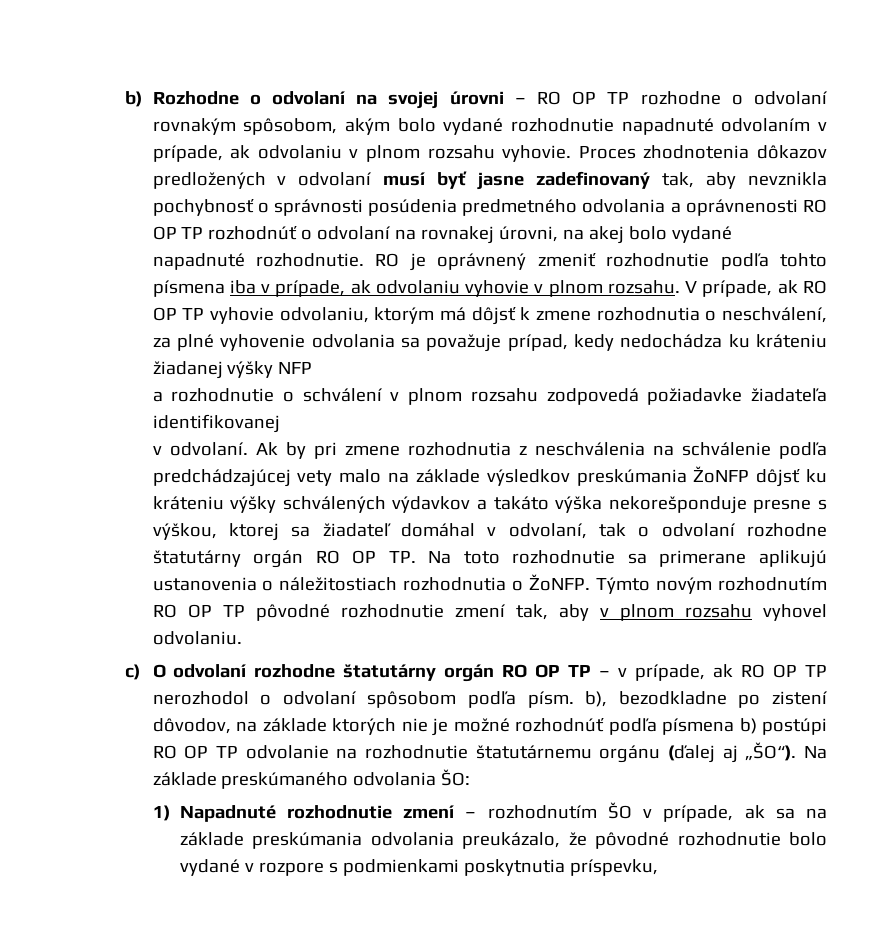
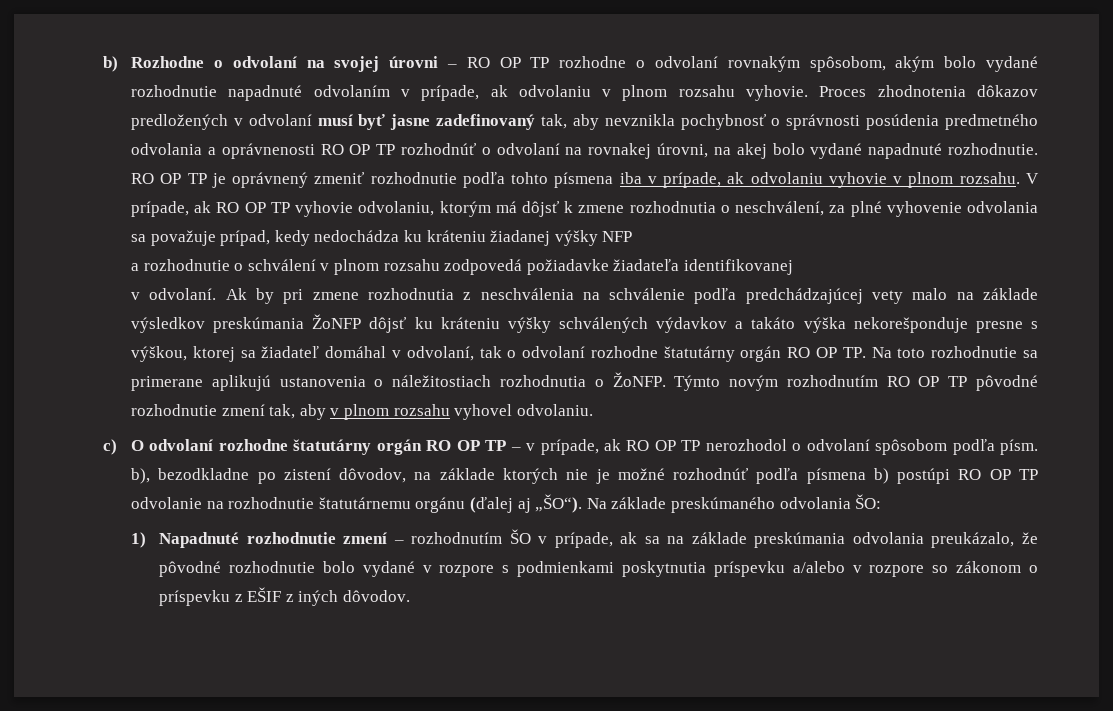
(400, 260) none -> [160,173,207,184] OP TP
[569,859,658,876] príspevku, -> [713,561,1039,577] [159,587,411,606] príspevku a/alebo v rozpore so zákonom o príspevku z EŠIF z iných dôvodov.

